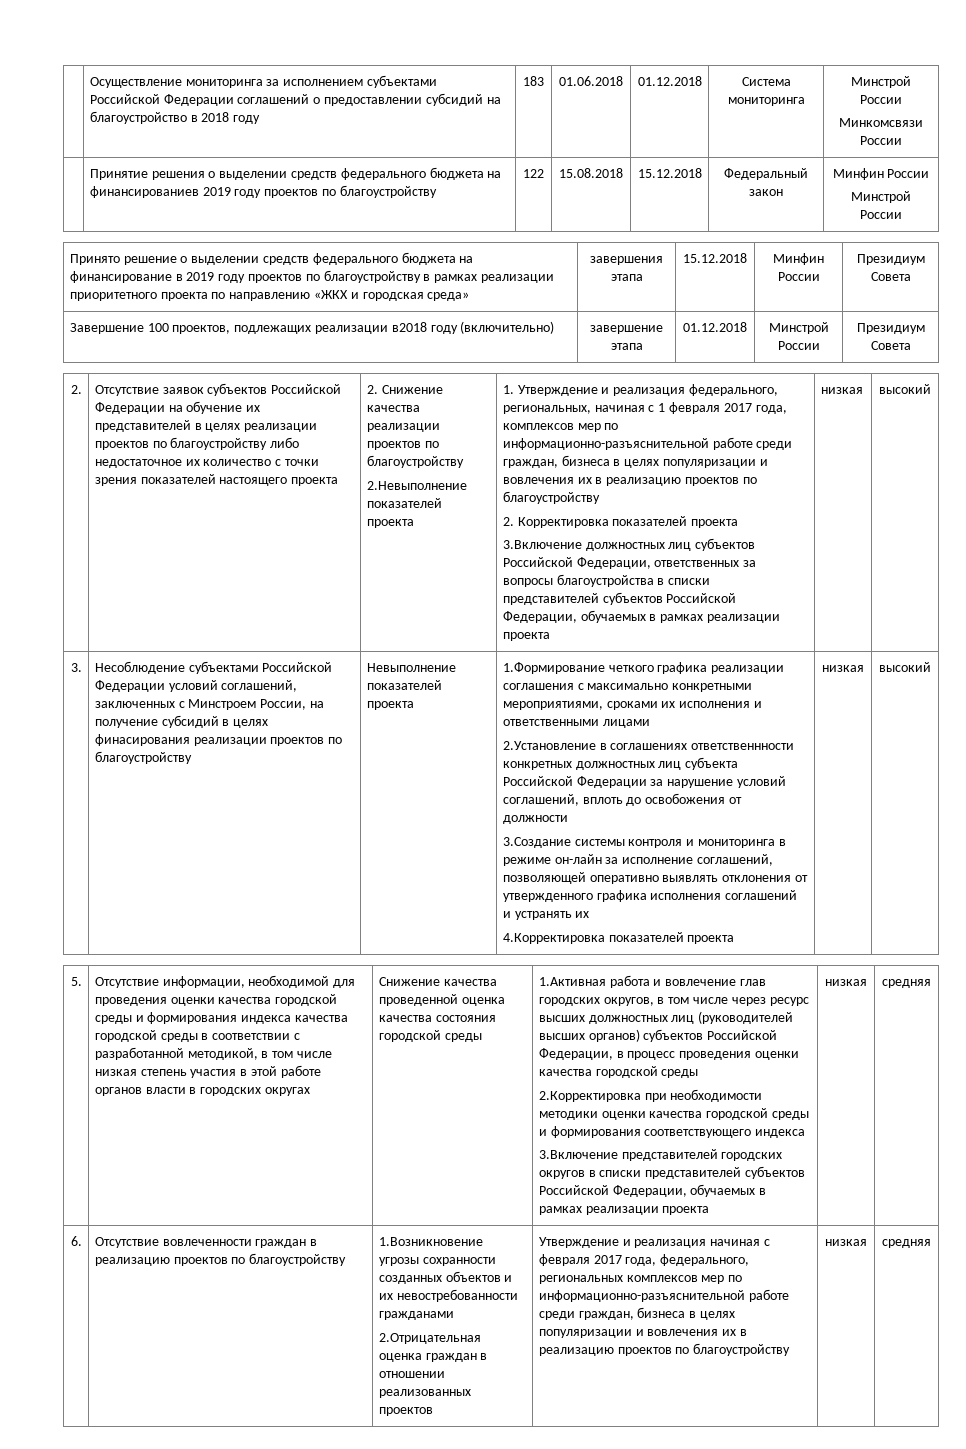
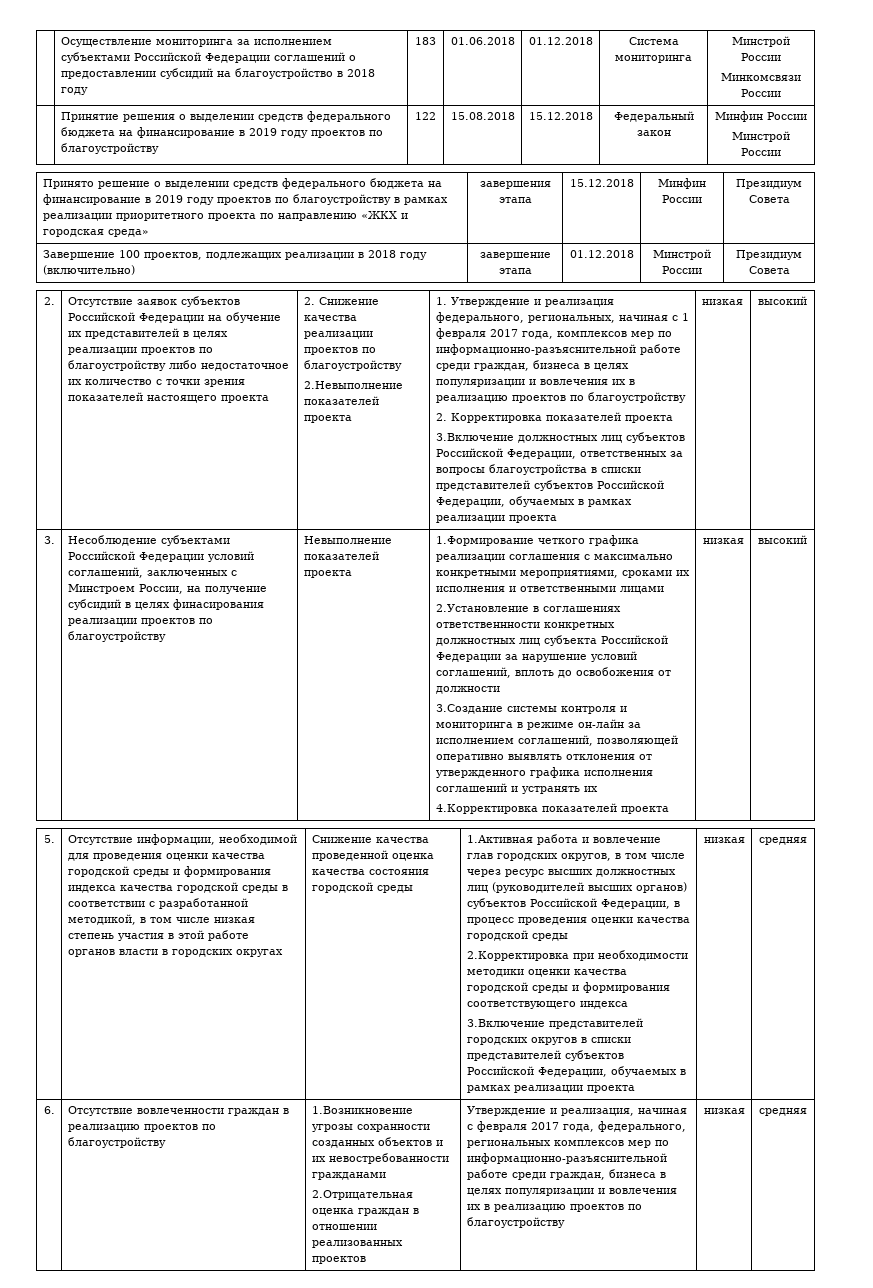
[89,186,199,198] финансированиев -> [136,127,245,138] финансирование в
[391,322,427,332] в2018 -> [357,250,396,258] в 2018
[622,857,694,864] исполнение -> [435,738,514,744] исполнением
[634,1239,707,1248] реализация -> [560,1108,634,1116] реализация,

